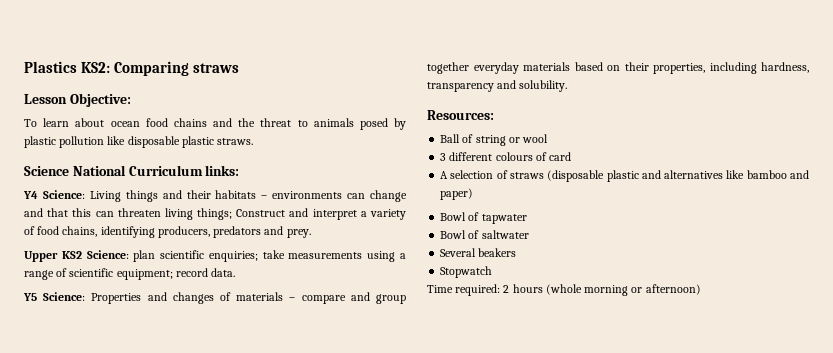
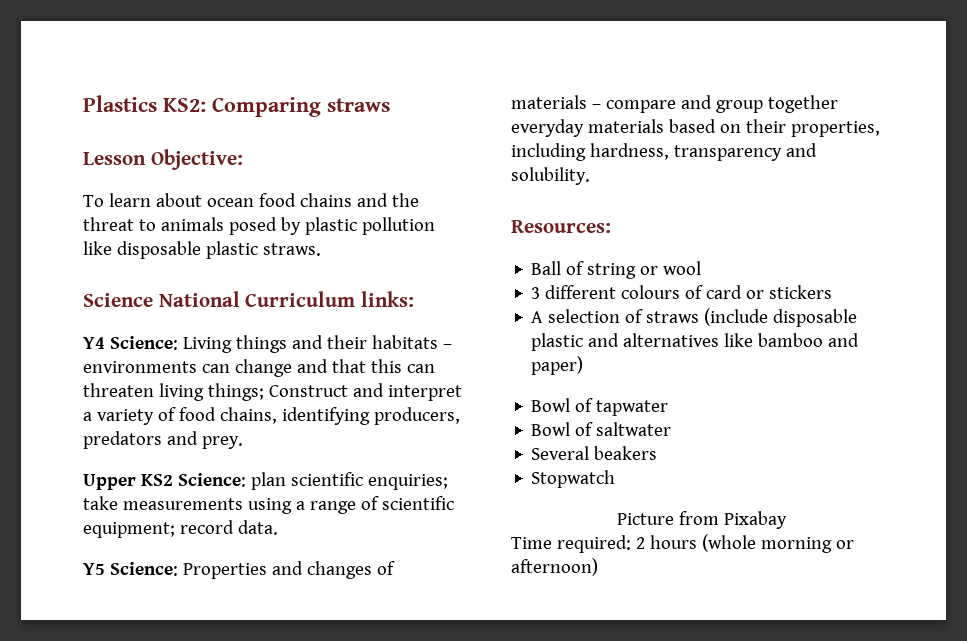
(572, 156) none -> [746,285,833,299] or stickers
[547,170,605,182] (disposable -> [704,308,858,327] (include disposable
(493, 272) none -> [617,511,787,529] // Picture from Pixabay

